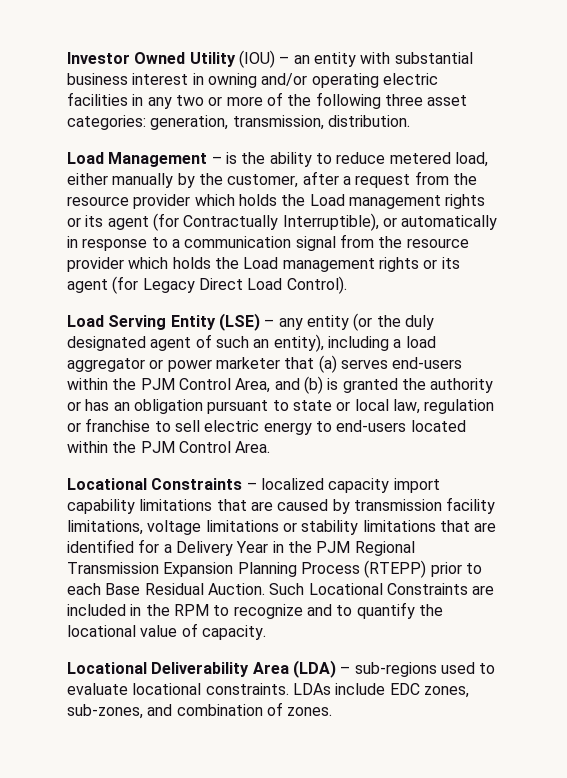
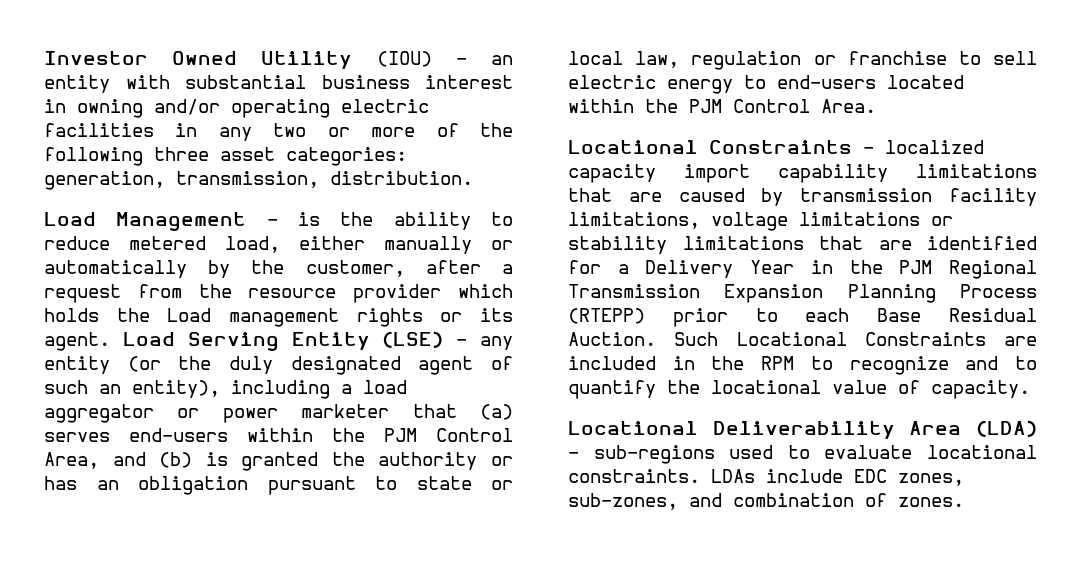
(174, 180) none -> [491,240,513,250] [44,260,187,278] or automatically
[107,213,498,231] [67,234,469,251] [67,257,460,272] [67,276,347,294] agent (for Contractually Interruptible), or automatically in response to a communication signal from the resource provider which holds the Load management rights or its agent (for Legacy Direct Load Control). // -> [44,332,110,351] agent.

